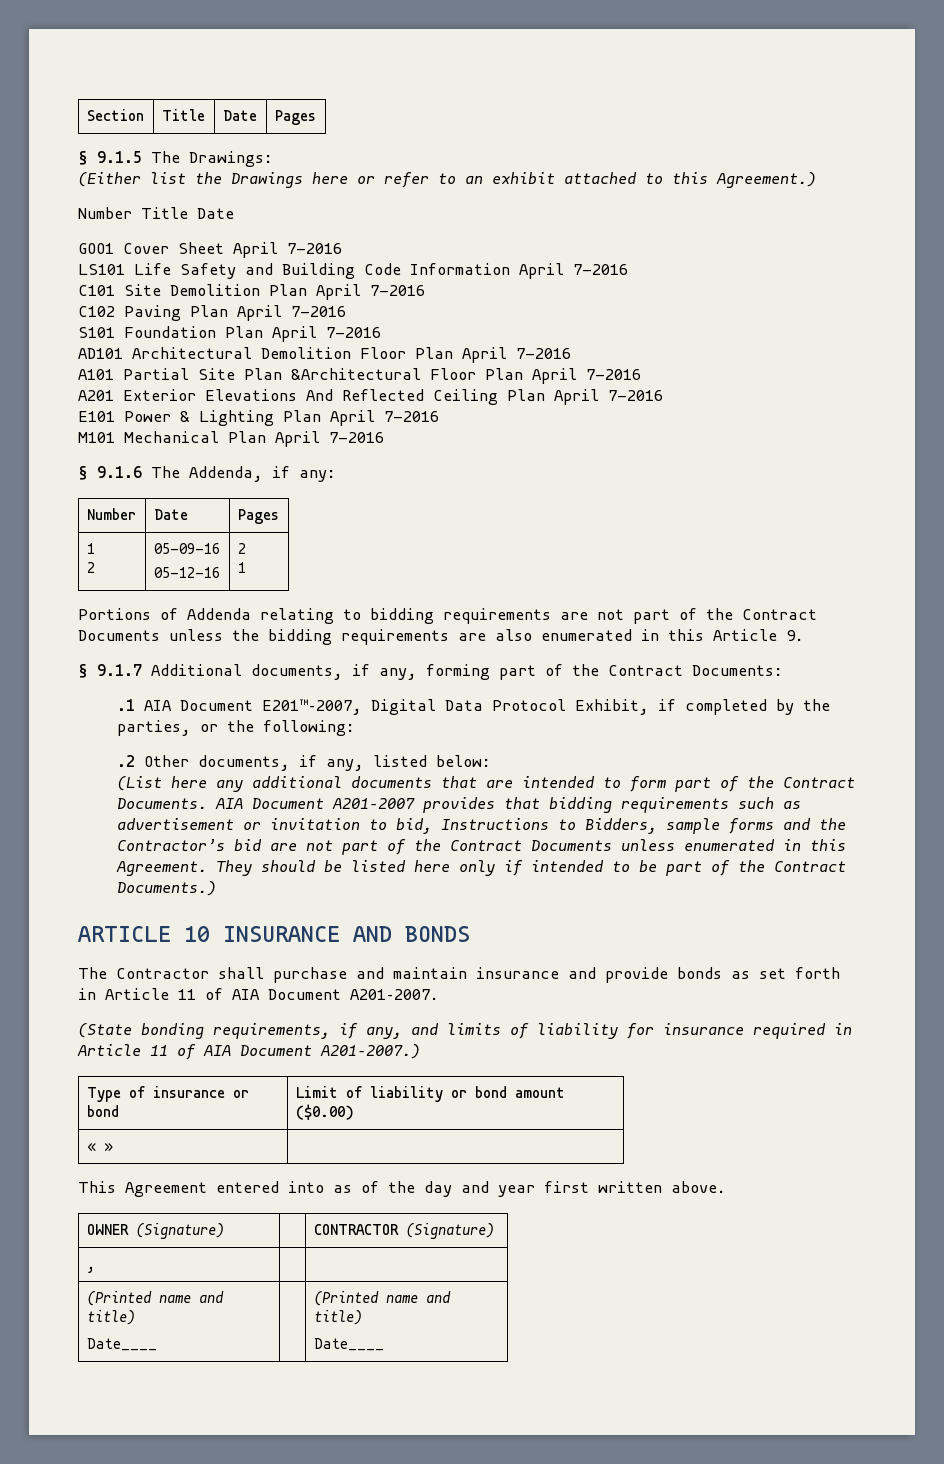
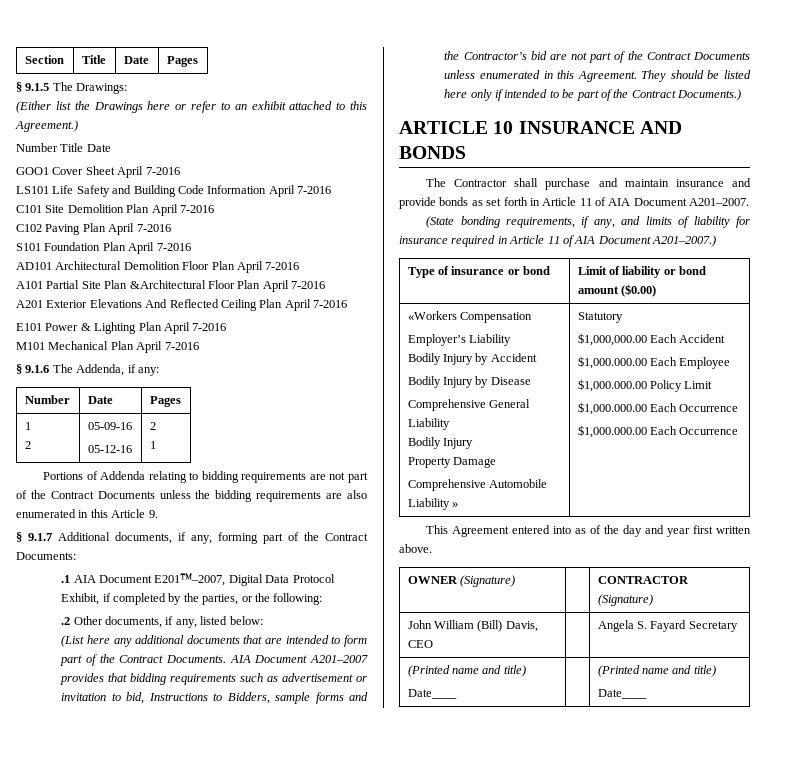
[86,1143,113,1152] « » | -> [407,311,532,323] [407,334,511,346] [407,353,537,365] [407,376,531,388] [407,399,530,411] [407,418,450,430] [407,437,473,449] [407,457,496,468] [407,479,547,491] [407,498,458,510] [577,312,623,323] [577,333,726,346] [577,356,731,369] [577,379,713,392] [577,402,739,415] [577,425,739,438] «Workers Compensation // Employer’s Liability // Bodily Injury by Accident // Bodily Injury by Disease // Comprehensive General Liability // Bodily Injury // Property Damage // Comprehensive Automobile Liability » | Statutory // $1,000,000.00 Each Accident // $1,000.000.00 Each Employee // $1,000.000.00 Policy Limit // $1,000.000.00 Each Occurrence // $1,000.000.00 Each Occurrence
[86,1266,95,1273] , | | -> [407,620,538,632] [407,640,433,648] [597,620,738,632] John William (Bill) Davis, CEO | | Angela S. Fayard Secretary

